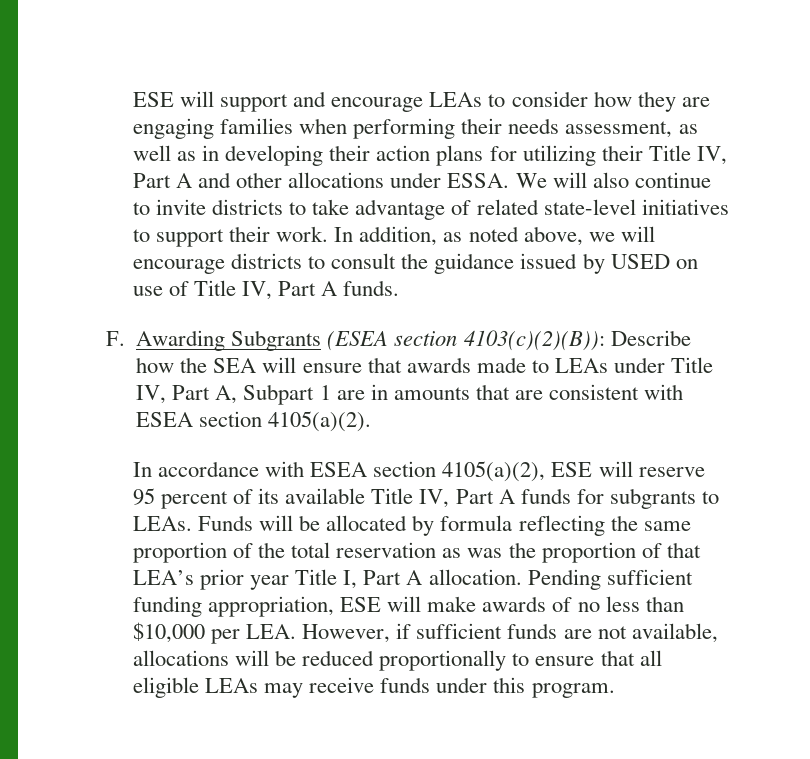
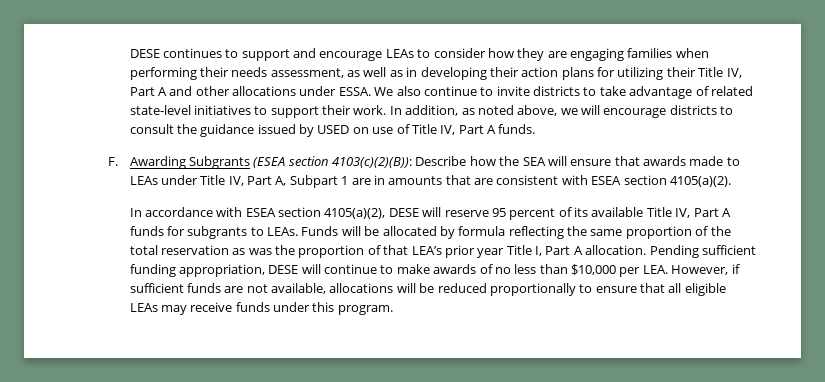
[132,91,215,107] ESE will -> [129,48,239,58] DESE continues to
[552,172,587,188] will -> (394, 91) none
[551,462,593,477] ESE -> [388,208,419,217] DESE
[340,596,422,612] ESE will -> [268,264,394,274] DESE will continue to

